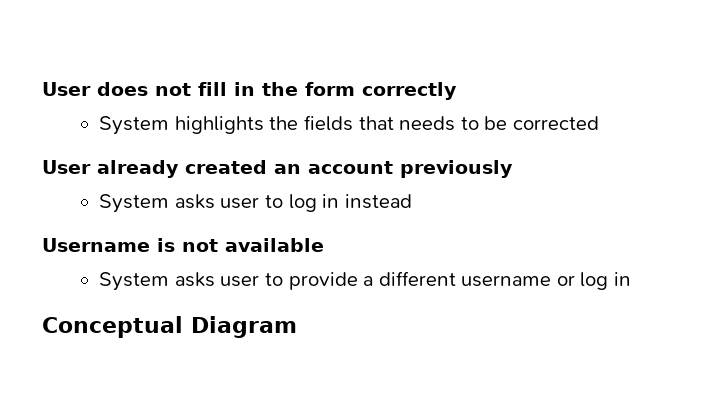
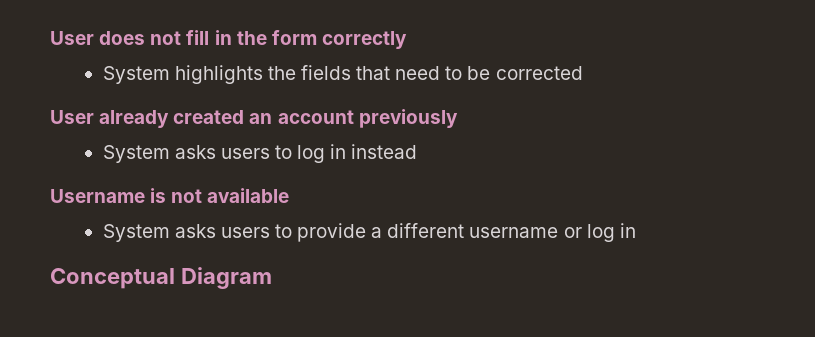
[399,116,456,131] needs -> [395,66,441,80] need
[220,197,260,209] user -> [220,148,270,159] users
[220,275,260,287] user -> [220,227,270,238] users

